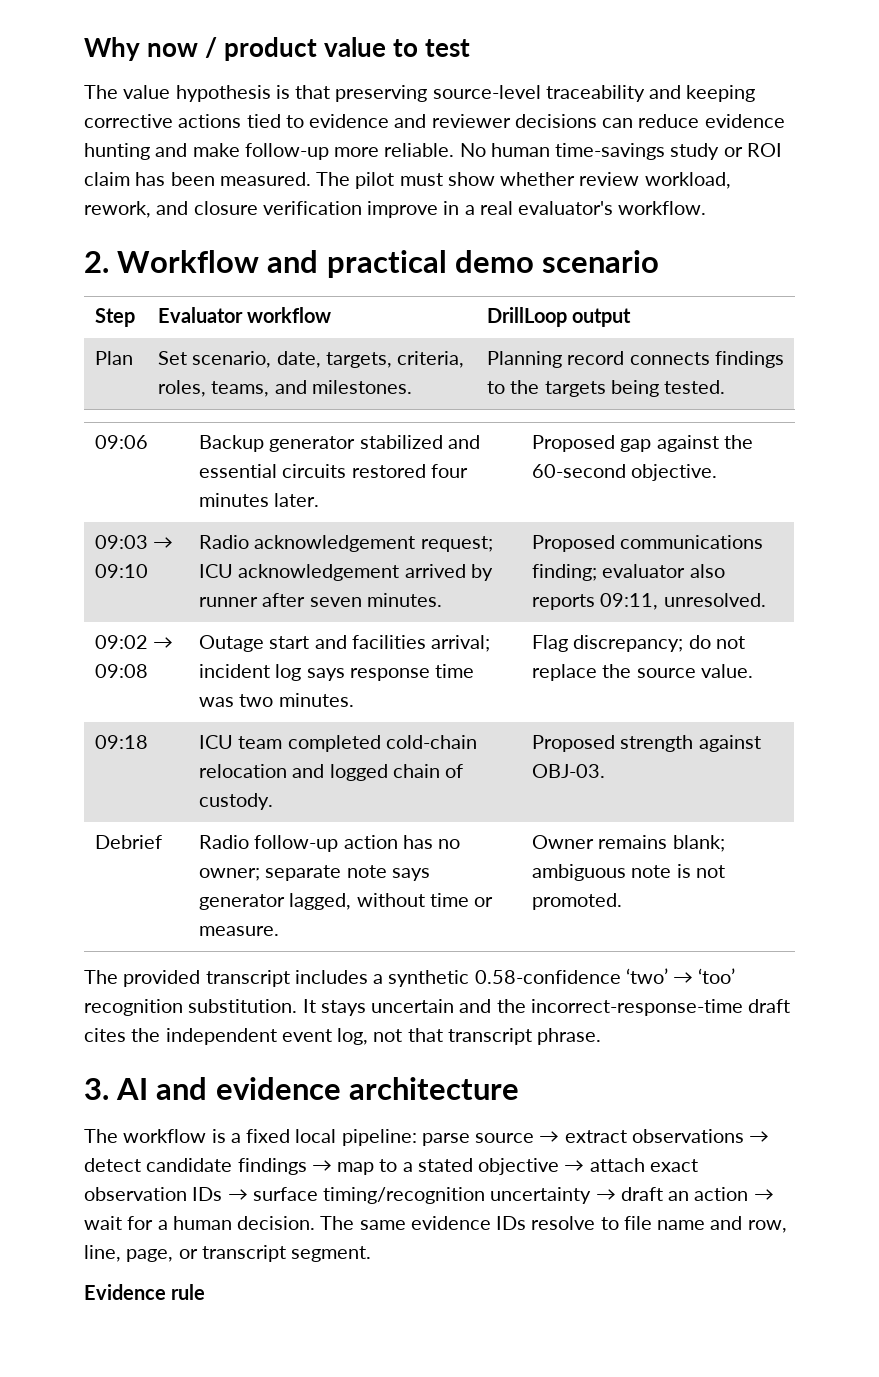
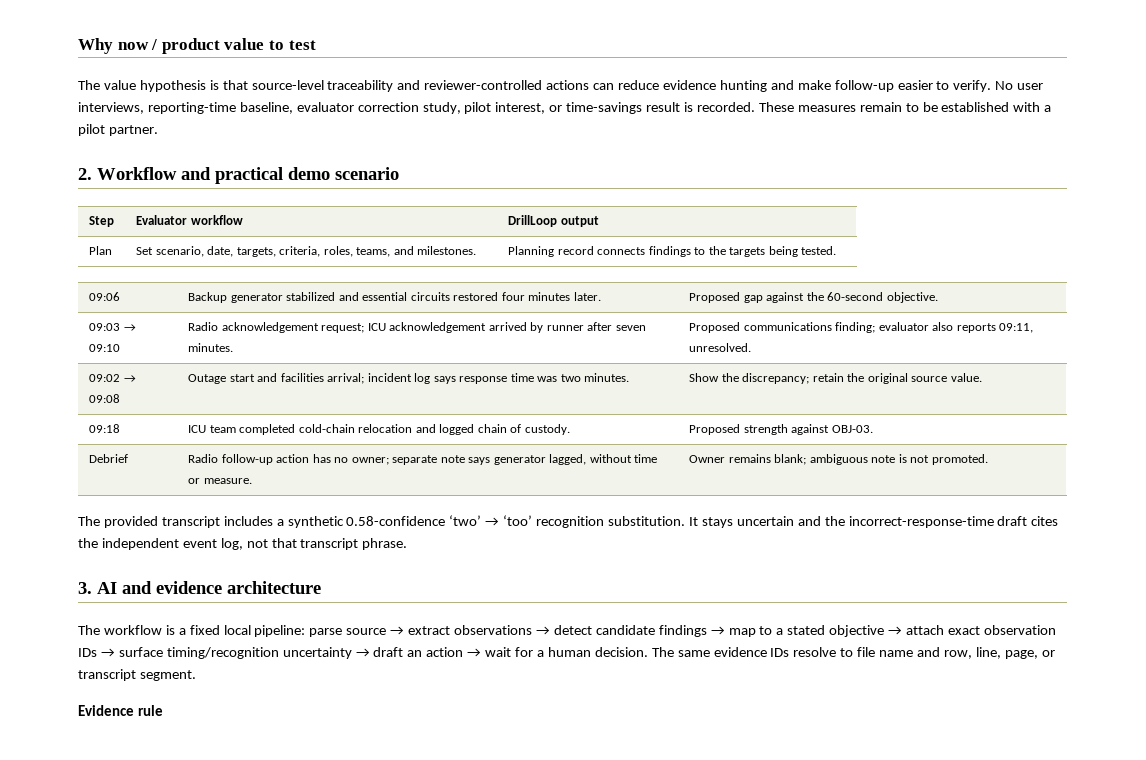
[335,85,428,102] preserving -> (248, 85) none
[686,85,756,102] [84,114,597,128] keeping corrective actions tied to evidence and reviewer decisions -> [424,80,590,90] reviewer-controlled actions
[334,143,782,160] [84,172,731,189] [84,201,707,218] more reliable. No human time-savings study or ROI claim has been measured. The pilot must show whether review workload, rework, and closure verification improve in a real evaluator's workflow. -> [897,80,1044,92] [78,102,1052,114] [78,124,158,136] easier to verify. No user interviews, reporting-time baseline, evaluator correction study, pilot interest, or time-savings result is recorded. These measures remain to be established with a pilot partner.
[532,635,745,652] [532,664,632,681] Flag discrepancy; do not replace the -> [688,373,908,384] Show the discrepancy; retain the original

